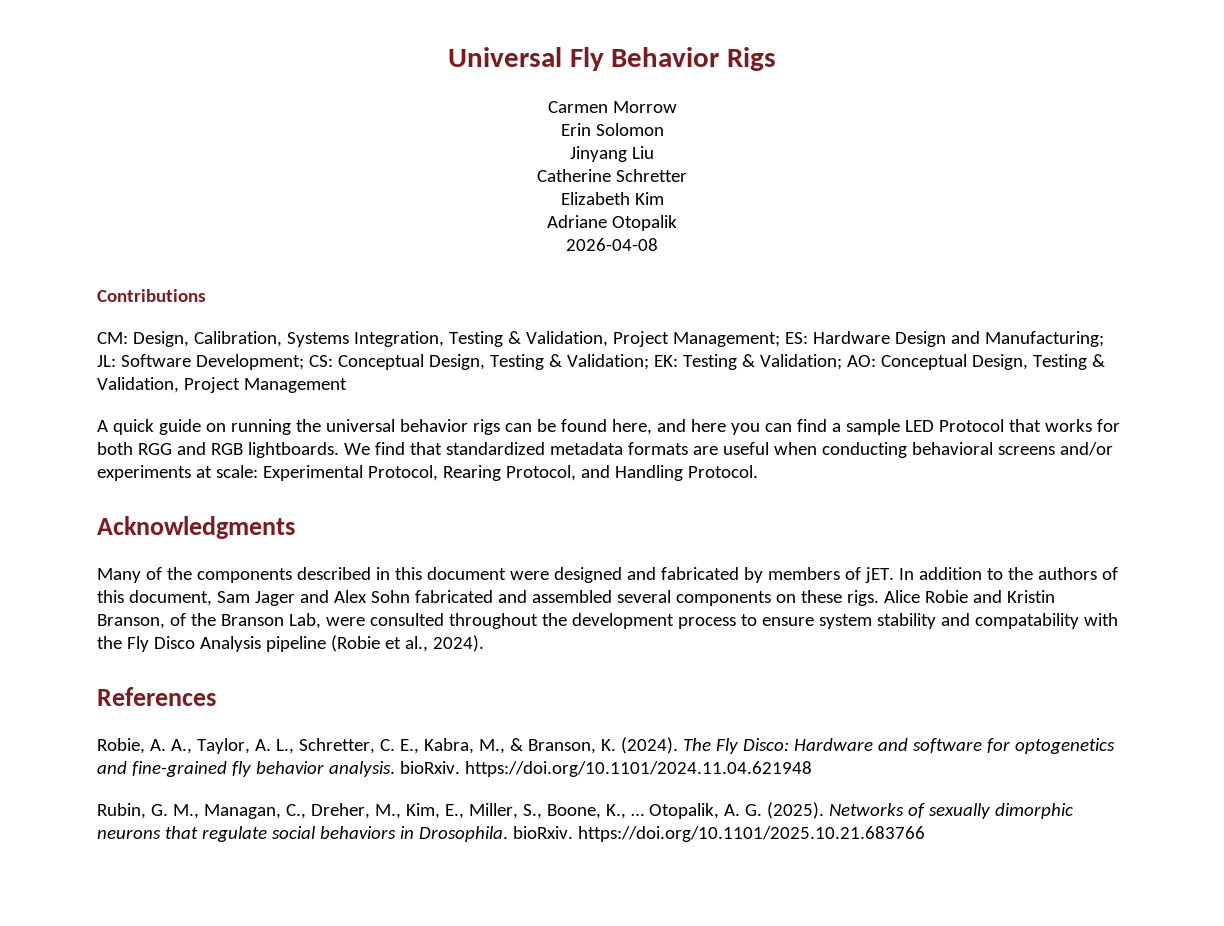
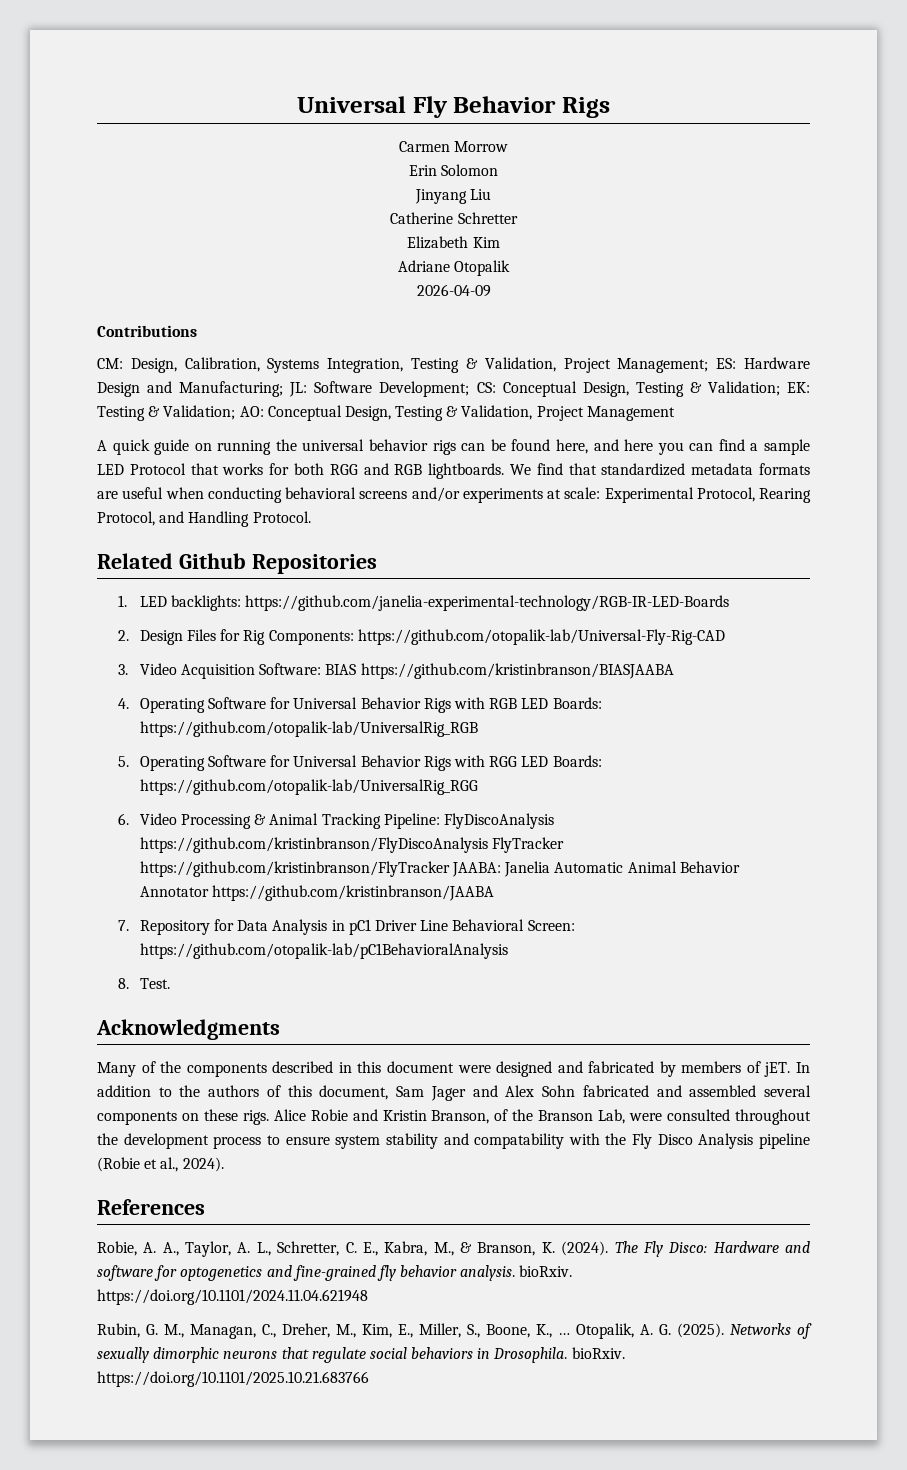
[566,238,658,251] 2026-04-08 -> [416,284,491,297] 2026-04-09
(758, 471) none -> [97,553,377,574] [118,595,730,611] [118,629,725,645] [118,663,674,679] [118,697,602,713] [139,721,478,737] [118,755,602,771] [139,779,478,795] [118,813,555,829] [139,837,565,853] [139,861,740,877] [139,885,495,901] [118,919,575,935] [139,943,508,959] [118,978,170,989] // Related Github Repositories // 1. LED backlights: https://github.com/janelia-experimental-technology/RGB-IR-LED-Boards // 2. Design Files for Rig Components: https://github.com/otopalik-lab/Universal-Fly-Rig-CAD // 3. Video Acquisition Software: BIAS https://github.com/kristinbranson/BIASJAABA // 4. Operating Software for Universal Behavior Rigs with RGB LED Boards: https://github.com/otopalik-lab/UniversalRig_RGB // 5. Operating Software for Universal Behavior Rigs with RGG LED Boards: https://github.com/otopalik-lab/UniversalRig_RGG // 6. Video Processing & Animal Tracking Pipeline: FlyDiscoAnalysis https://github.com/kristinbranson/FlyDiscoAnalysis FlyTracker https://github.com/kristinbranson/FlyTracker JAABA: Janelia Automatic Animal Behavior Annotator https://github.com/kristinbranson/JAABA // 7. Repository for Data Analysis in pC1 Driver Line Behavioral Screen: https://github.com/otopalik-lab/pC1BehavioralAnalysis // 8. Test.

